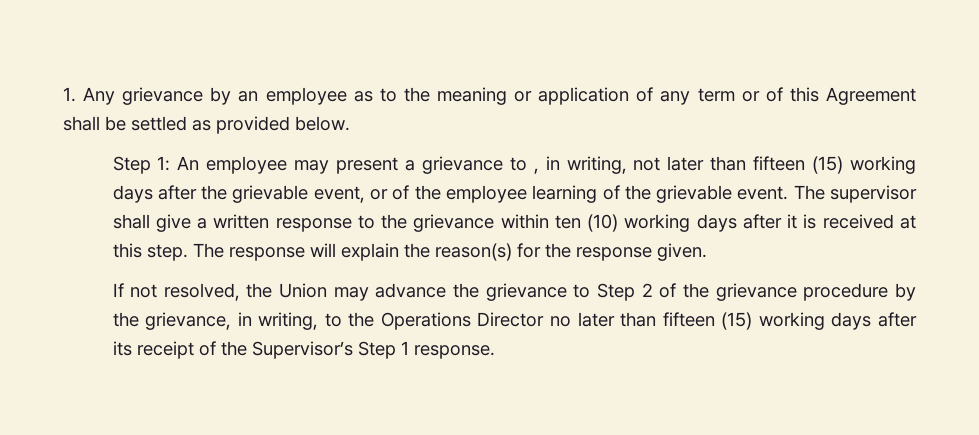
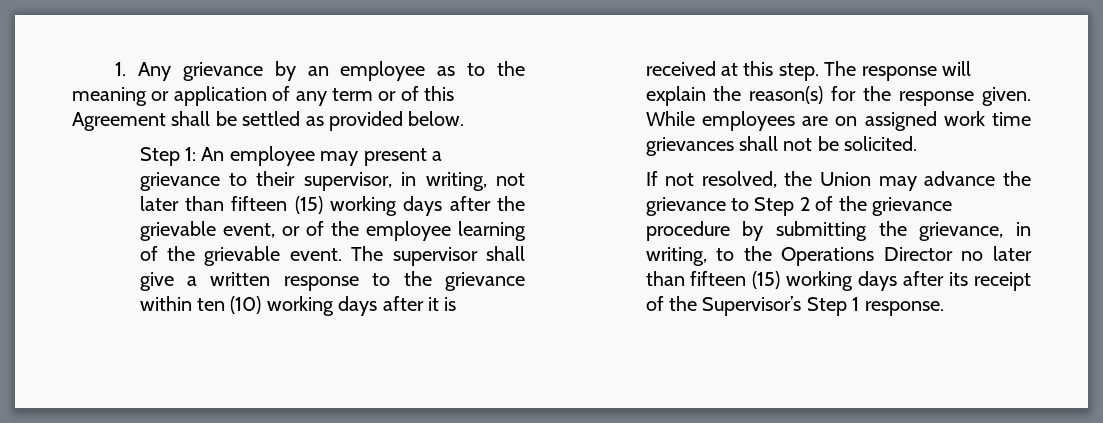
[533,168,539,174] , -> [256,171,392,191] their supervisor,
(707, 252) none -> [645,111,1031,131] [645,136,918,156] While employees are on assigned work time grievances shall not be solicited.
(916, 292) none -> [775,221,867,241] submitting

